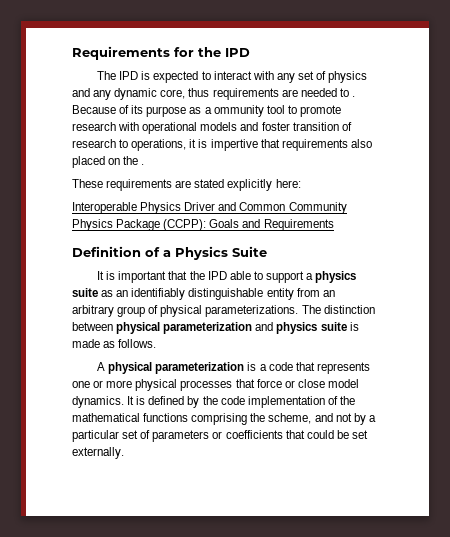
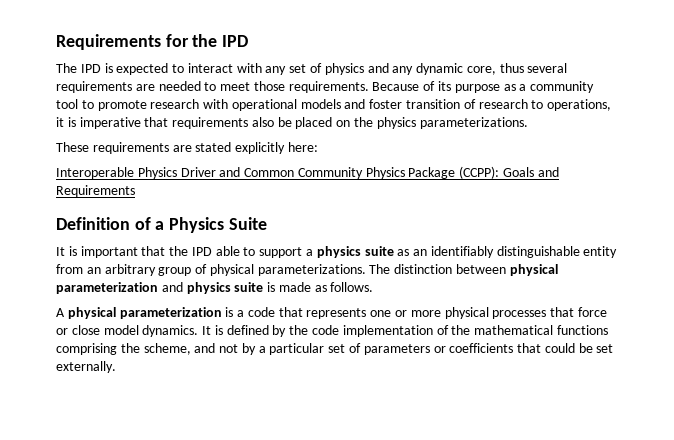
(210, 92) none -> [527,63,568,73] several
[351,96,355,97] . -> [220,81,369,93] meet those requirements.
[213,105,264,117] ommunity -> [530,81,595,93] community
[210,139,258,151] impertive -> [79,117,141,129] imperative
(372, 143) none -> [277,117,292,127] be
[141,164,145,165] . -> [376,117,528,129] physics parameterizations.

